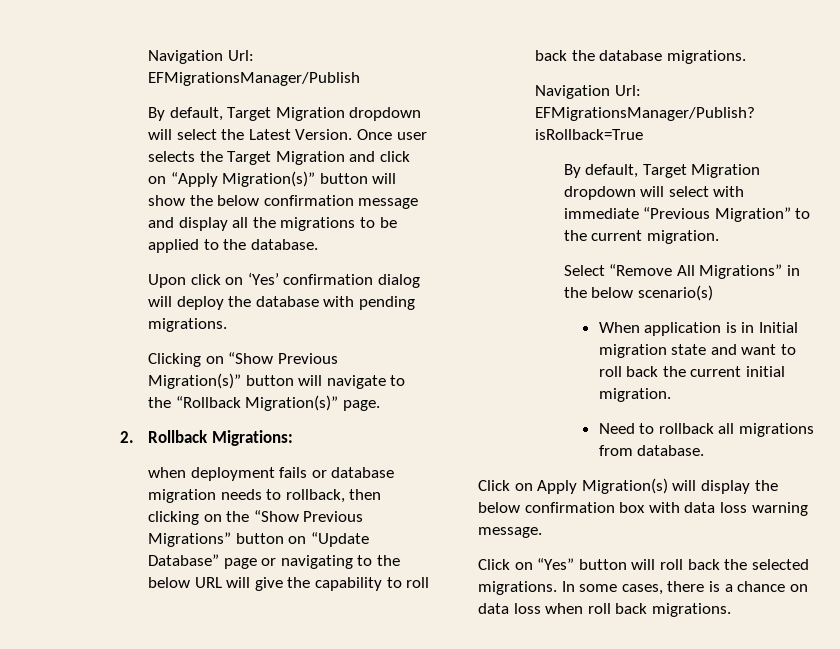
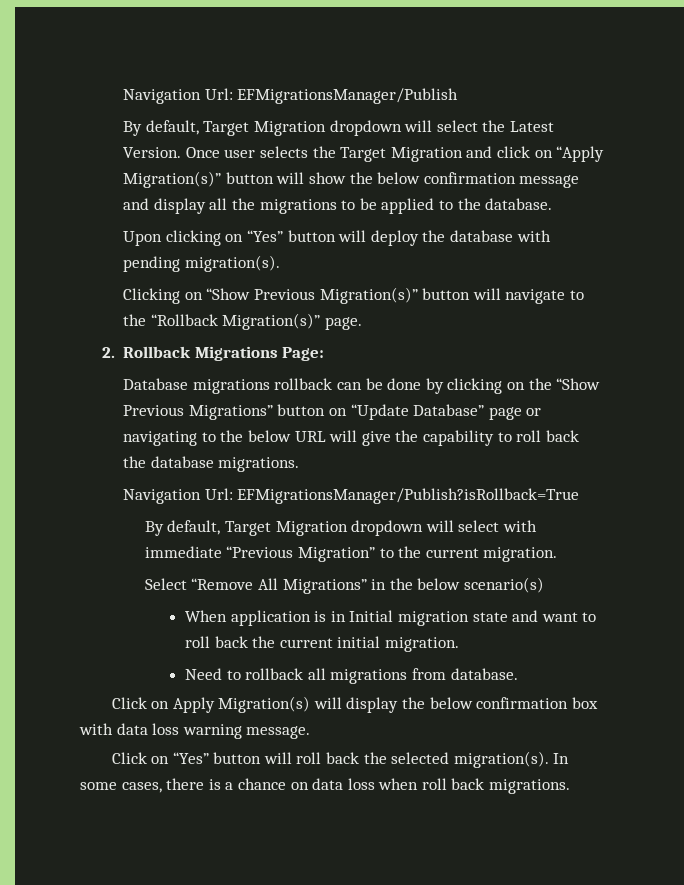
[190,272,421,288] click on ‘Yes’ confirmation dialog -> [165,230,336,246] clicking on “Yes” button
[148,318,228,332] migrations. -> [184,255,280,272] migration(s).
[211,430,293,446] [148,467,395,481] [148,489,382,503] Migrations: // when deployment fails or database migration needs to rollback, then -> [194,346,325,361] [123,378,444,394] Migrations Page: // Database migrations rollback can be done by
[478,581,557,595] migrations. -> [453,751,549,768] migration(s).

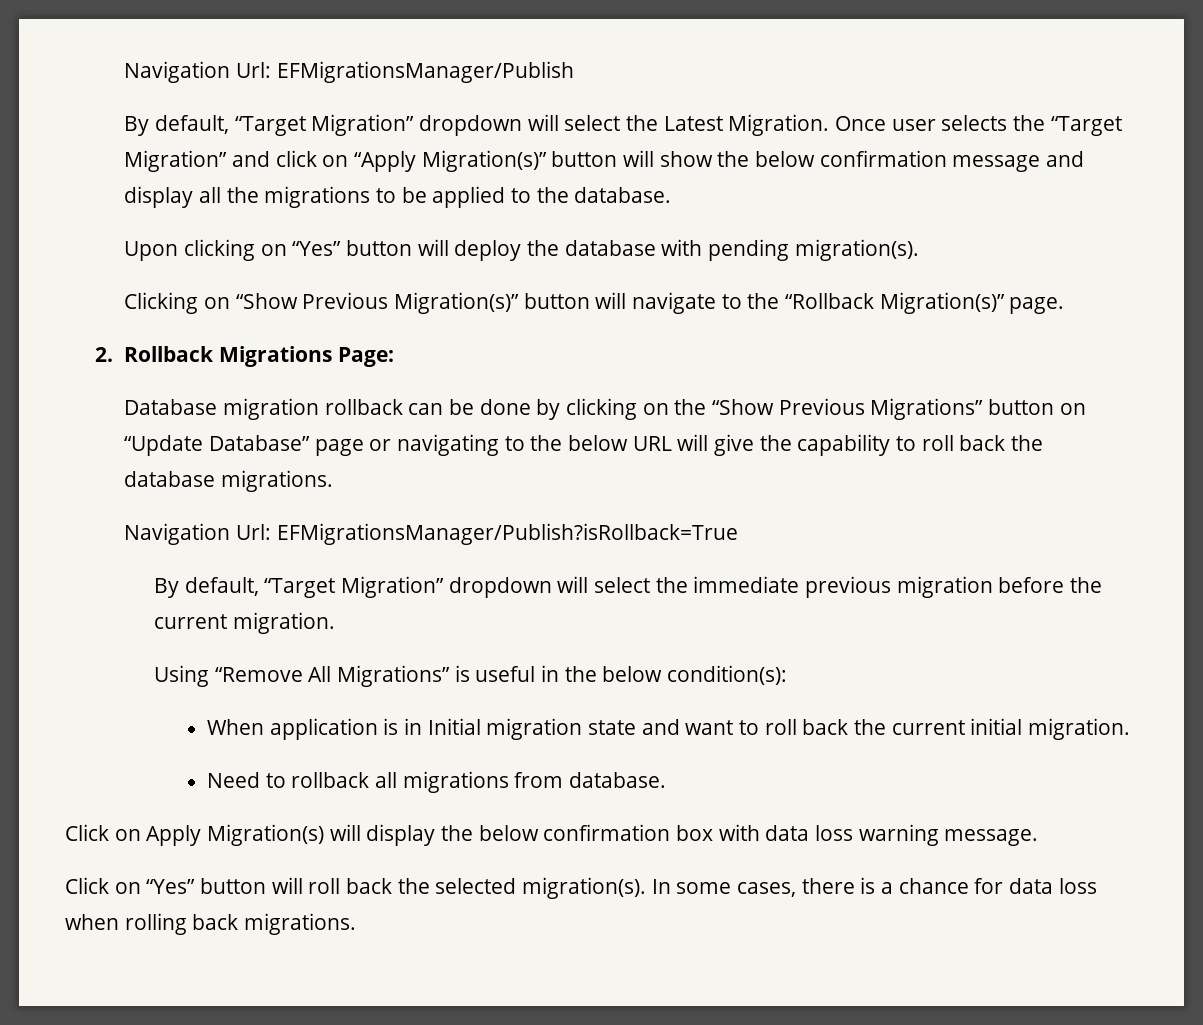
[203,121,326,136] Target Migration -> [234,114,415,136] “Target Migration”
[123,147,182,158] Version. -> [728,114,830,136] Migration.
[340,147,463,162] Target Migration -> [1050,116,1122,136] [124,150,228,172] “Target Migration”
[192,379,270,394] migrations -> [223,398,320,420] migration
[224,520,537,536] [144,546,394,562] Target Migration dropdown will select with immediate “Previous Migration” to -> [264,576,1065,598] “Target Migration” dropdown will select the immediate previous migration before
[144,578,187,590] Select -> [154,665,210,687] Using
(367, 586) none -> [454,665,536,682] is useful
[463,577,544,593] scenario(s) -> [667,665,788,685] condition(s):
[290,782,309,790] on -> [974,878,1004,894] for
[421,778,447,790] roll -> [124,913,187,935] rolling

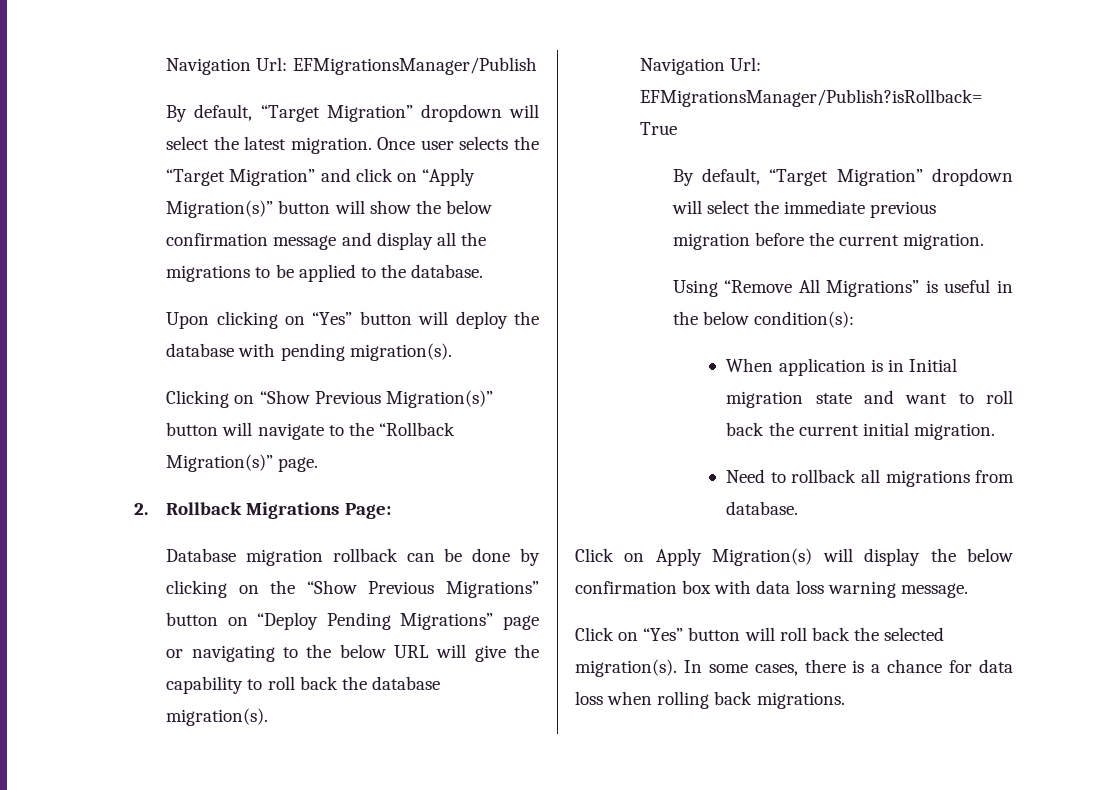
[663,114,830,136] Latest Migration. -> [244,136,372,154] latest migration.
[124,435,311,456] “Update Database” -> [257,612,494,630] “Deploy Pending Migrations”
[221,470,334,492] migrations. -> [166,708,269,726] migration(s).

